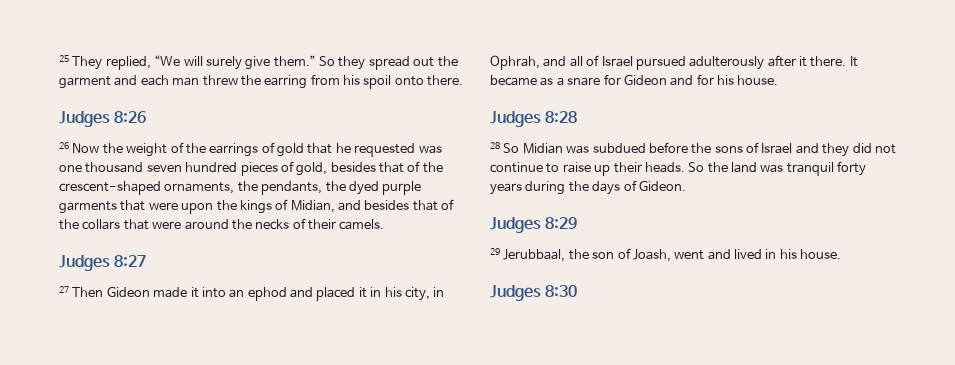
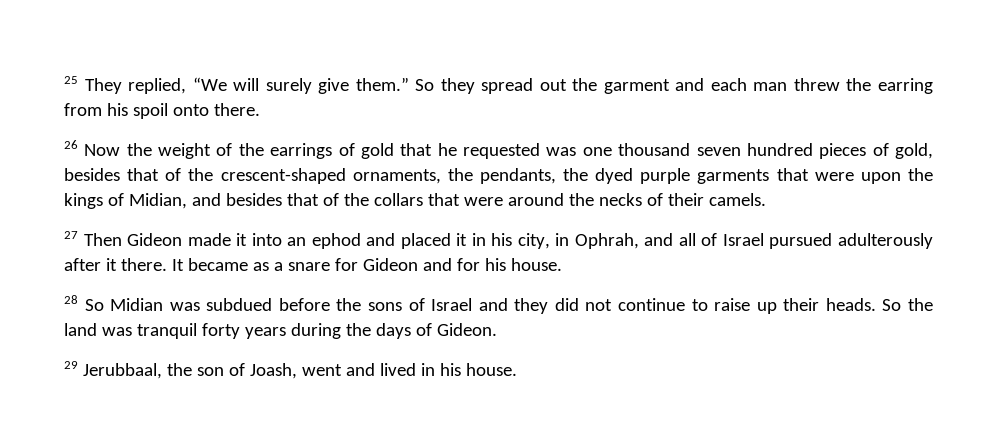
[59,111,147,127] // Judges 8:26 -> (260, 109) none
[59,255,147,271] // Judges 8:27 -> (766, 199) none
[490,111,578,127] // Judges 8:28 -> (562, 264) none
[490,217,578,233] // Judges 8:29 -> (497, 329) none
[490,285,578,301] // Judges 8:30 -> (517, 369) none

